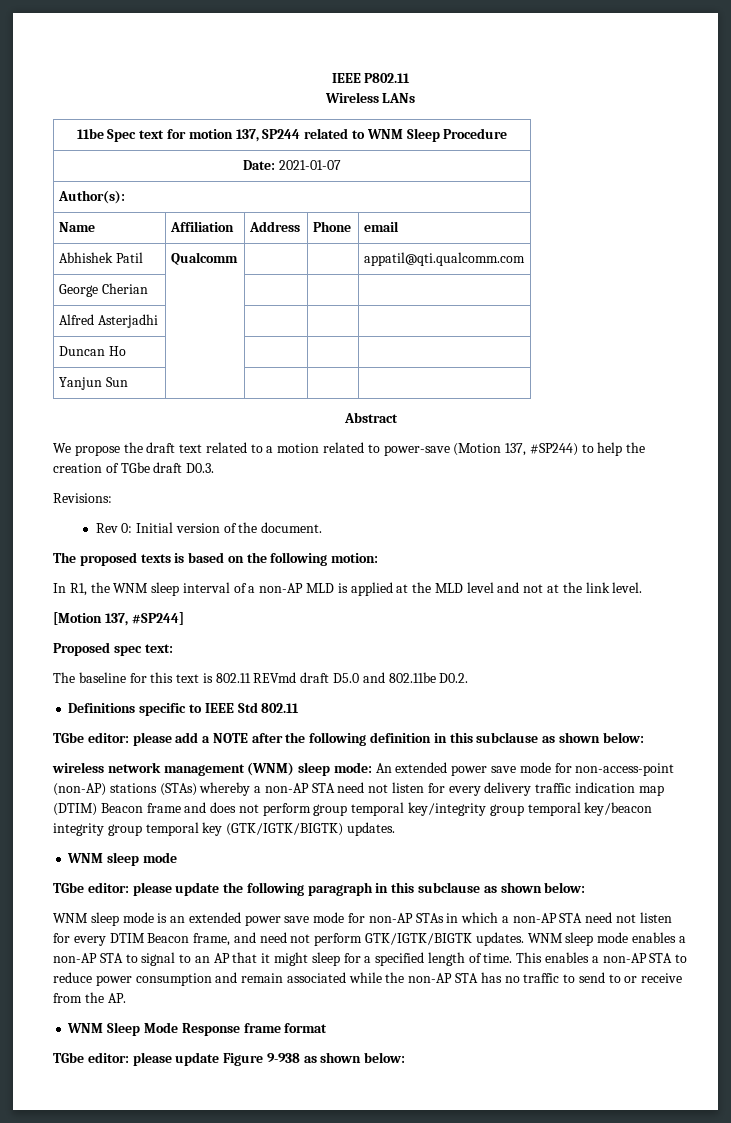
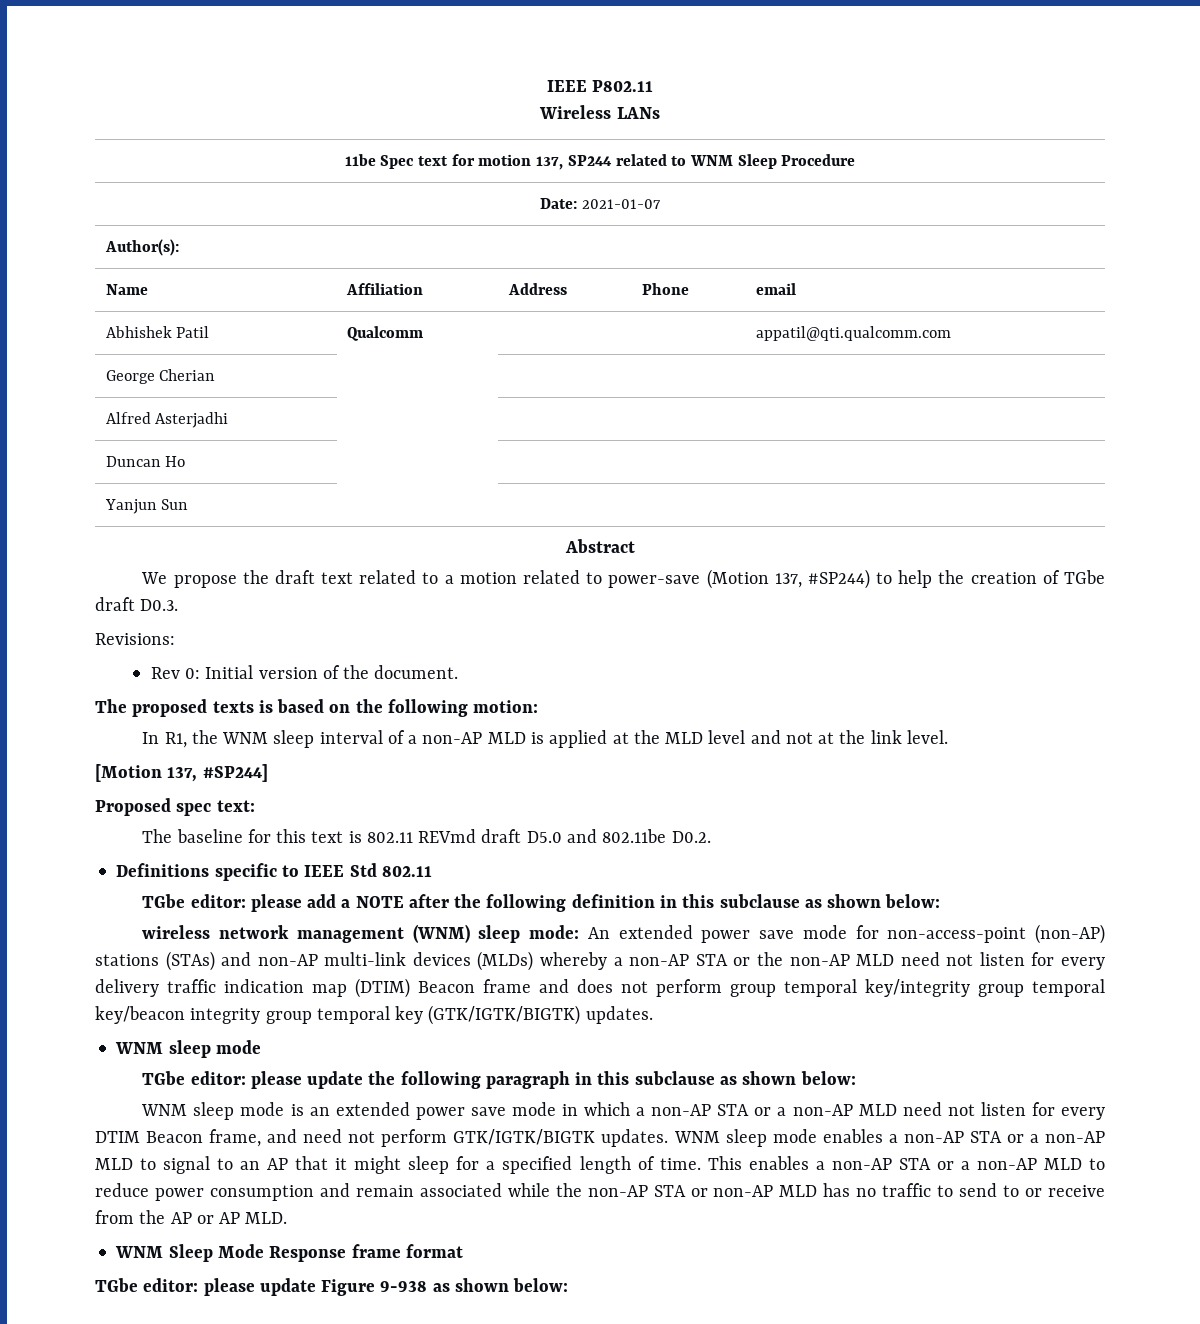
[199,782,335,796] whereby a non-AP STA -> [221,951,895,971] and non-AP multi-link devices (MLDs) whereby a non-AP STA or the non-AP MLD
[348,913,444,923] for non-AP STAs -> (556, 1109) none
(583, 918) none -> [754,1104,897,1116] or a non-AP MLD
(123, 958) none -> [1006,1131,1105,1143] [95,1158,133,1170] or a non-AP MLD
(673, 958) none -> [936,1158,1082,1170] or a non-AP MLD
(479, 978) none -> [690,1185,818,1197] or non-AP MLD
[107,993,126,1003] AP. -> [170,1212,288,1224] AP or AP MLD.

